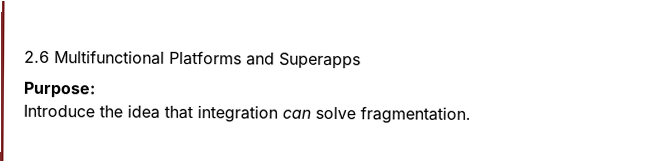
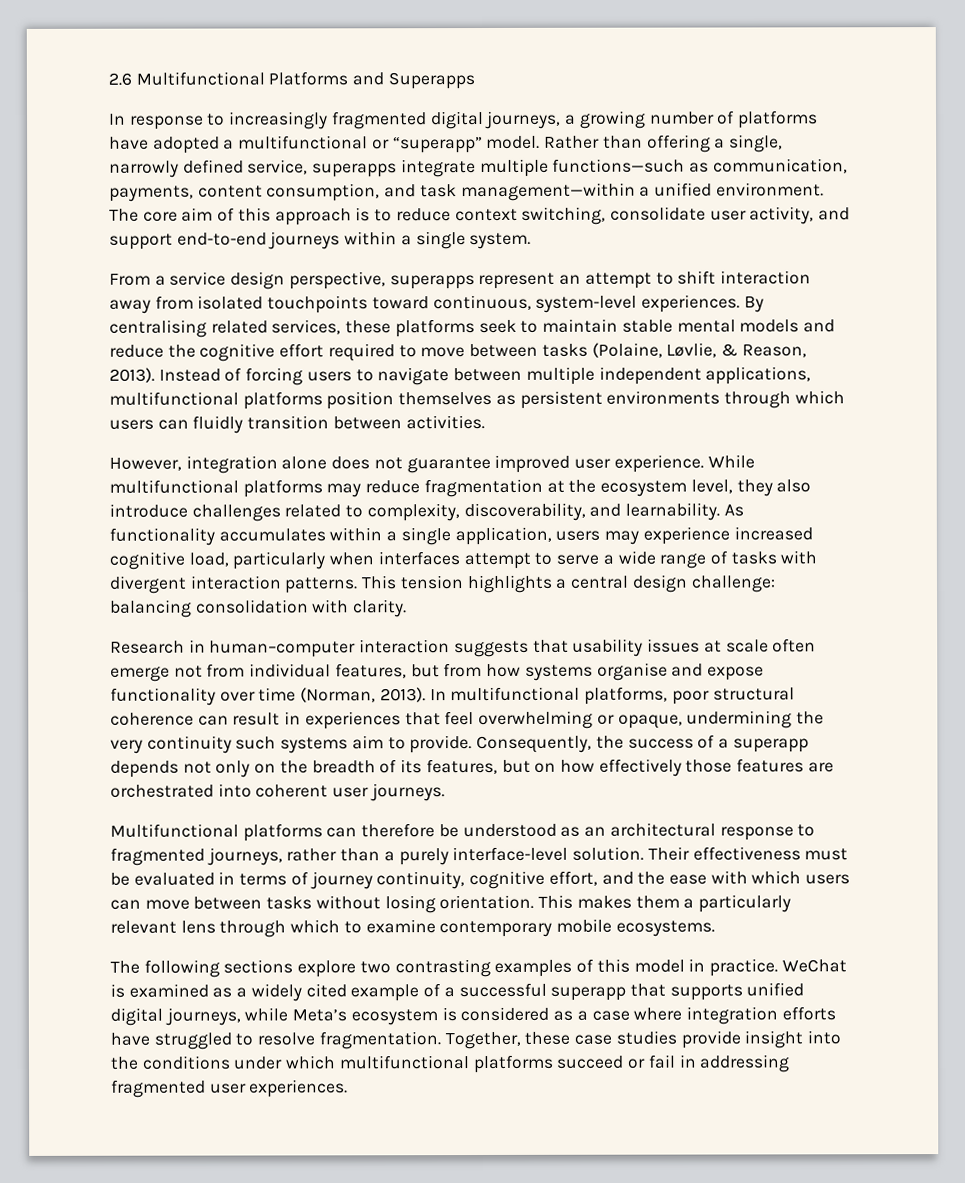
[23,81,95,99] [23,104,471,125] Purpose: // Introduce the idea that integration can solve fragmentation. -> [108,110,818,130] [109,134,783,154] [109,158,848,178] [109,182,824,202] [109,206,851,226] [109,231,532,250] [109,270,811,290] [109,294,764,314] [109,318,835,338] [109,342,807,362] [109,366,812,386] [109,390,845,410] [109,414,485,434] [109,454,755,474] [109,478,812,498] [109,502,744,522] [109,526,813,546] [109,550,818,570] [109,574,776,594] [110,599,408,618] [110,638,817,658] [110,662,764,682] [110,686,795,706] [110,710,824,730] [110,734,809,754] [110,758,834,778] [110,783,445,802] [110,822,816,842] [110,846,849,866] [110,870,851,890] [110,894,791,914] [110,918,715,938] [110,958,847,978] [110,982,805,1002] [110,1006,836,1026] [110,1030,841,1050] [110,1054,791,1074] [111,1079,349,1098] In response to increasingly fragmented digital journeys, a growing number of platforms have adopted a multifunctional or “superapp” model. Rather than offering a single, narrowly defined service, superapps integrate multiple functions—such as communication, payments, content consumption, and task management—within a unified environment. The core aim of this approach is to reduce context switching, consolidate user activity, and support end-to-end journeys within a single system. // From a service design perspective, superapps represent an attempt to shift interaction away from isolated touchpoints toward continuous, system-level experiences. By centralising related services, these platforms seek to maintain stable mental models and reduce the cognitive effort required to move between tasks (Polaine, Løvlie, & Reason, 2013). Instead of forcing users to navigate between multiple independent applications, multifunctional platforms position themselves as persistent environments through which users can fluidly transition between activities. // However, integration alone does not guarantee improved user experience. While multifunctional platforms may reduce fragmentation at the ecosystem level, they also introduce challenges related to complexity, discoverability, and learnability. As functionality accumulates within a single application, users may experience increased cognitive load, particularly when interfaces attempt to serve a wide range of tasks with divergent interaction patterns. This tension highlights a central design challenge: balancing consolidation with clarity. // Research in human–computer interaction suggests that usability issues at scale often emerge not from individual features, but from how systems organise and expose functionality over time (Norman, 2013). In multifunctional platforms, poor structural coherence can result in experiences that feel overwhelming or opaque, undermining the very continuity such systems aim to provide. Consequently, the success of a superapp depends not only on the breadth of its features, but on how effectively those features are orchestrated into coherent user journeys. // Multifunctional platforms can therefore be understood as an architectural response to fragmented journeys, rather than a purely interface-level solution. Their effectiveness must be evaluated in terms of journey continuity, cognitive effort, and the ease with which users can move between tasks without losing orientation. This makes them a particularly relevant lens through which to examine contemporary mobile ecosystems. // The following sections explore two contrasting examples of this model in practice. WeChat is examined as a widely cited example of a successful superapp that supports unified digital journeys, while Meta’s ecosystem is considered as a case where integration efforts have struggled to resolve fragmentation. Together, these case studies provide insight into the conditions under which multifunctional platforms succeed or fail in addressing fragmented user experiences.

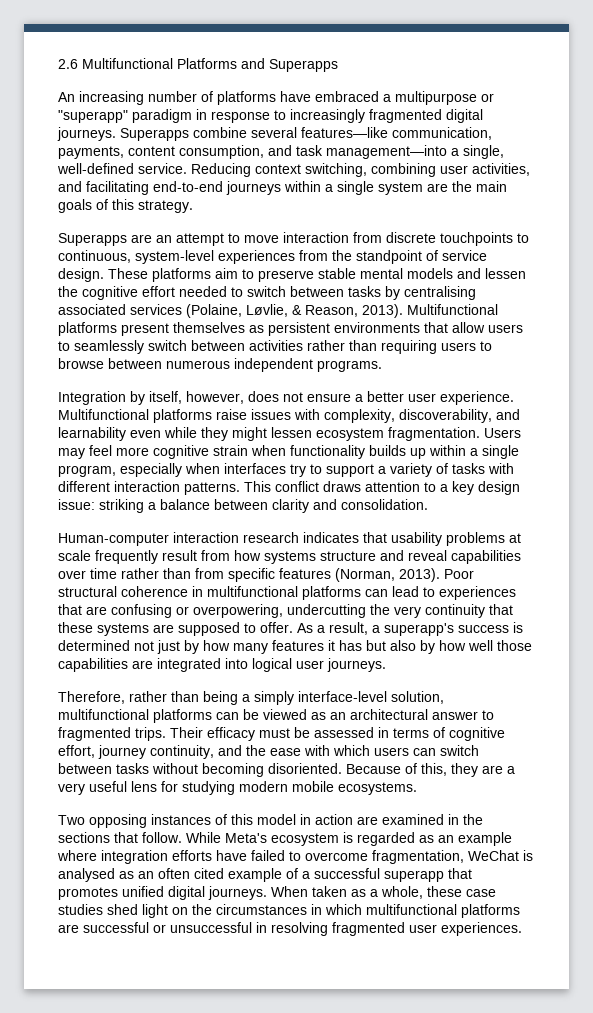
[108,113,126,125] In -> [58,91,494,105] [58,109,207,123] An increasing number of platforms have embraced a multipurpose or "superapp" paradigm in
[484,110,818,129] [109,134,783,154] [109,158,710,178] journeys, a growing number of platforms have adopted a multifunctional or “superapp” model. Rather than offering a single, narrowly defined service, superapps integrate multiple functions—such as -> [57,127,388,141] journeys. Superapps combine several features—like
[460,182,824,202] [109,206,851,226] [109,233,173,250] management—within a unified environment. The core aim of this approach is to reduce context switching, consolidate user activity, and support -> [326,145,504,159] [57,163,530,177] [58,181,149,195] management—into a single, well-defined service. Reducing context switching, combining user activities, and facilitating
[469,232,532,250] [109,270,811,290] [109,294,764,314] [109,318,619,338] system. // From a service design perspective, superapps represent an attempt to shift interaction away from isolated touchpoints toward continuous, system-level experiences. By centralising related services, these platforms seek to maintain -> [378,181,507,195] [58,199,193,213] [58,232,529,246] [58,250,487,264] [58,268,314,282] system are the main goals of this strategy. // Superapps are an attempt to move interaction from discrete touchpoints to continuous, system-level experiences from the standpoint of service design. These platforms aim to preserve
[109,344,164,358] reduce -> [485,268,526,279] lessen
[327,343,588,362] required to move between tasks -> [179,286,476,300] [58,304,182,315] needed to switch between tasks by centralising associated services
[158,366,812,386] [109,390,845,410] [109,414,485,434] [109,454,755,474] [109,478,812,498] [109,502,744,522] [109,526,813,546] [109,550,707,570] Instead of forcing users to navigate between multiple independent applications, multifunctional platforms position themselves as persistent environments through which users can fluidly transition between activities. // However, integration alone does not guarantee improved user experience. While multifunctional platforms may reduce fragmentation at the ecosystem level, they also introduce challenges related to complexity, discoverability, and learnability. As functionality accumulates within a single application, users may experience increased cognitive load, particularly when interfaces attempt to serve a wide range -> [407,304,498,315] [58,322,523,336] [58,340,492,354] [58,358,382,372] [58,391,514,405] [58,409,520,423] [58,427,521,441] [58,445,519,459] [58,463,432,477] Multifunctional platforms present themselves as persistent environments that allow users to seamlessly switch between activities rather than requiring users to browse between numerous independent programs. // Integration by itself, however, does not ensure a better user experience. Multifunctional platforms raise issues with complexity, discoverability, and learnability even while they might lessen ecosystem fragmentation. Users may feel more cognitive strain when functionality builds up within a single program, especially when interfaces try to support a variety
[109,575,187,594] divergent -> [58,481,110,492] different
[399,574,776,594] [110,599,408,618] [110,639,529,658] tension highlights a central design challenge: balancing consolidation with clarity. // Research in human–computer interaction suggests -> [275,481,520,495] [58,499,428,513] [58,532,359,546] conflict draws attention to a key design issue: striking a balance between clarity and consolidation. // Human-computer interaction research indicates
[647,638,701,653] issues -> [446,532,505,546] problems
[772,638,817,653] [110,662,764,682] [110,686,795,706] [110,710,824,730] [110,734,809,754] [110,758,834,778] [110,783,445,802] [110,823,557,842] often emerge not from individual features, but from how systems organise and expose functionality over time (Norman, 2013). In multifunctional platforms, poor structural coherence can result in experiences that feel overwhelming or opaque, undermining the very continuity such systems aim to provide. Consequently, the success of a superapp depends not only on the breadth of its features, but on how effectively those features are orchestrated into coherent user journeys. // Multifunctional platforms can therefore be understood -> [95,550,521,564] [58,568,474,582] [58,586,516,600] [58,604,513,618] [58,622,523,636] [58,640,532,654] [58,658,386,672] [58,691,444,705] [58,709,307,723] frequently result from how systems structure and reveal capabilities over time rather than from specific features (Norman, 2013). Poor structural coherence in multifunctional platforms can lead to experiences that are confusing or overpowering, undercutting the very continuity that these systems are supposed to offer. As a result, a superapp's success is determined not just by how many features it has but also by how well those capabilities are integrated into logical user journeys. // Therefore, rather than being a simply interface-level solution, multifunctional platforms can be viewed
[719,826,794,841] response -> [432,711,478,720] answer
[206,846,801,866] journeys, rather than a purely interface-level solution. Their effectiveness -> [135,727,255,741] trips. Their efficacy
[133,872,215,886] evaluated -> [314,727,374,738] assessed
[309,870,598,890] journey continuity, cognitive effort, -> [449,727,505,741] [58,745,214,759] cognitive effort, journey continuity,
[144,899,190,910] move -> [440,745,479,756] switch
[384,894,791,914] [110,918,715,938] [110,958,847,978] [110,983,302,1002] losing orientation. This makes them a particularly relevant lens through which to examine contemporary mobile ecosystems. // The following sections explore two contrasting examples of this model in practice. WeChat is examined as a widely -> [202,763,515,777] [58,781,417,795] [58,814,483,828] [58,832,512,846] [57,850,533,864] [58,868,190,882] becoming disoriented. Because of this, they are a very useful lens for studying modern mobile ecosystems. // Two opposing instances of this model in action are examined in the sections that follow. While Meta's ecosystem is regarded as an example where integration efforts have failed to overcome fragmentation, WeChat is analysed as an often
[669,984,743,1001] supports -> [58,887,118,900] promotes
[164,1006,836,1026] [110,1030,841,1050] [110,1054,791,1074] journeys, while Meta’s ecosystem is considered as a case where integration efforts have struggled to resolve fragmentation. Together, these case studies provide insight into the conditions under which multifunctional platforms succeed or fail in addressing -> [208,886,496,900] [58,904,520,918] [58,922,328,936] journeys. When taken as a whole, these case studies shed light on the circumstances in which multifunctional platforms are successful or unsuccessful in resolving

